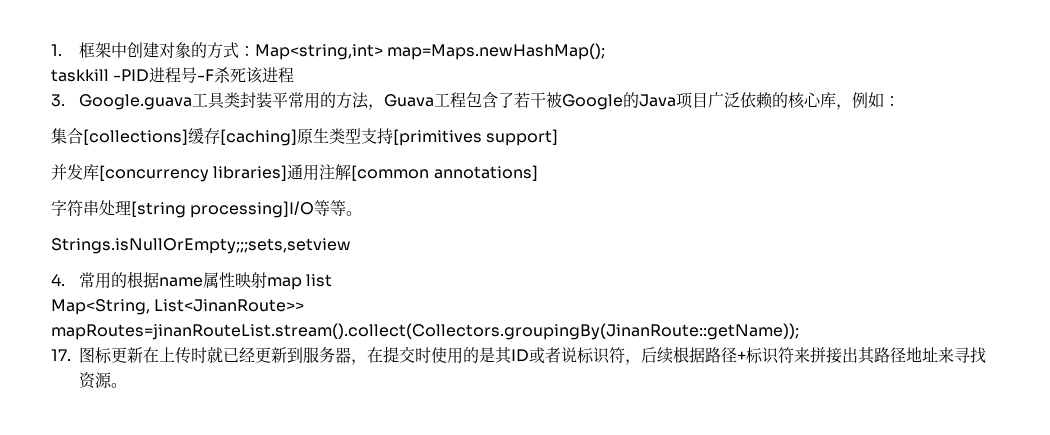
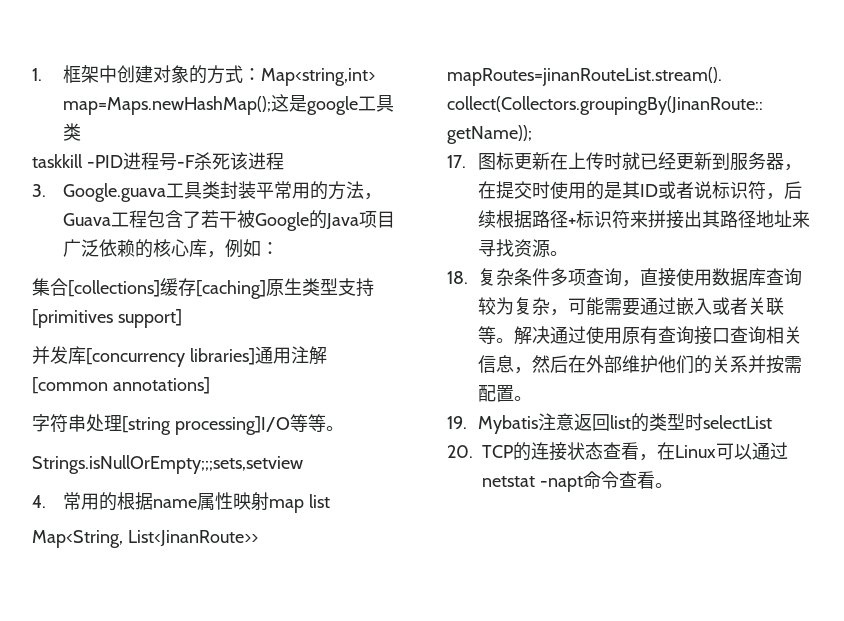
(606, 51) none -> [270,94,394,115] [62,123,81,141] 这是google工具类
(128, 385) none -> [447,268,802,287] [477,297,784,316] [477,326,802,345] [477,355,802,374] [477,385,532,402] [447,413,772,434] [447,442,788,461] [482,471,673,492] // 18.复杂条件多项查询，直接使用数据库查询较为复杂，可能需要通过嵌入或者关联等。解决通过使用原有查询接口查询相关信息，然后在外部维护他们的关系并按需配置。 // 19. Mybatis注意返回list的类型时selectList // 20. TCP的连接状态查看，在Linux可以通过netstat -napt命令查看。

